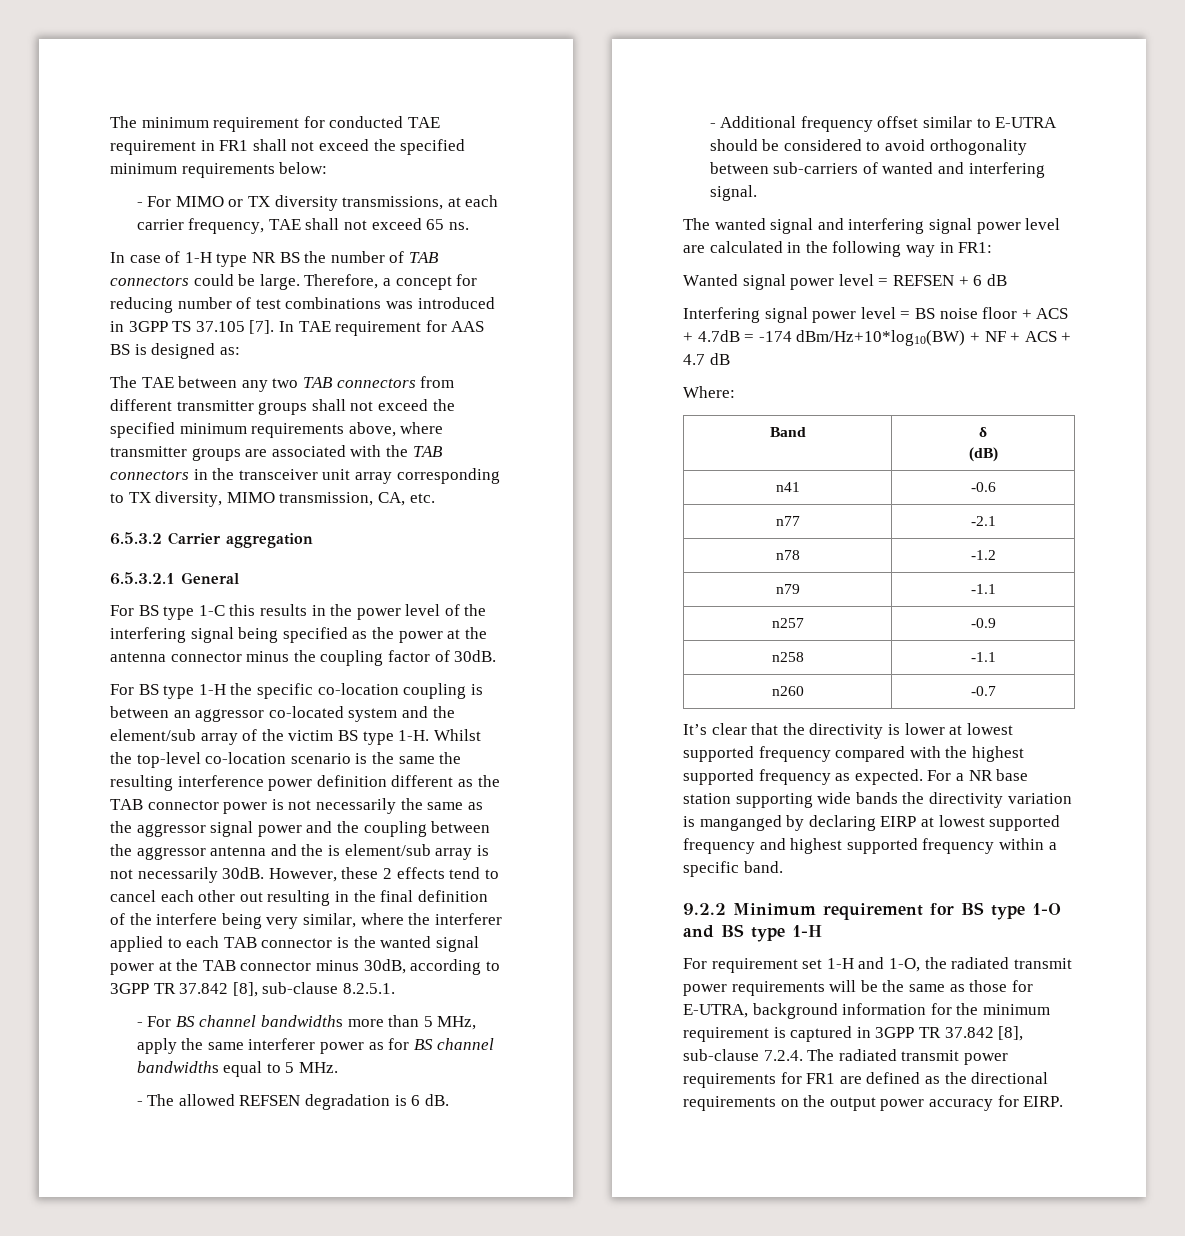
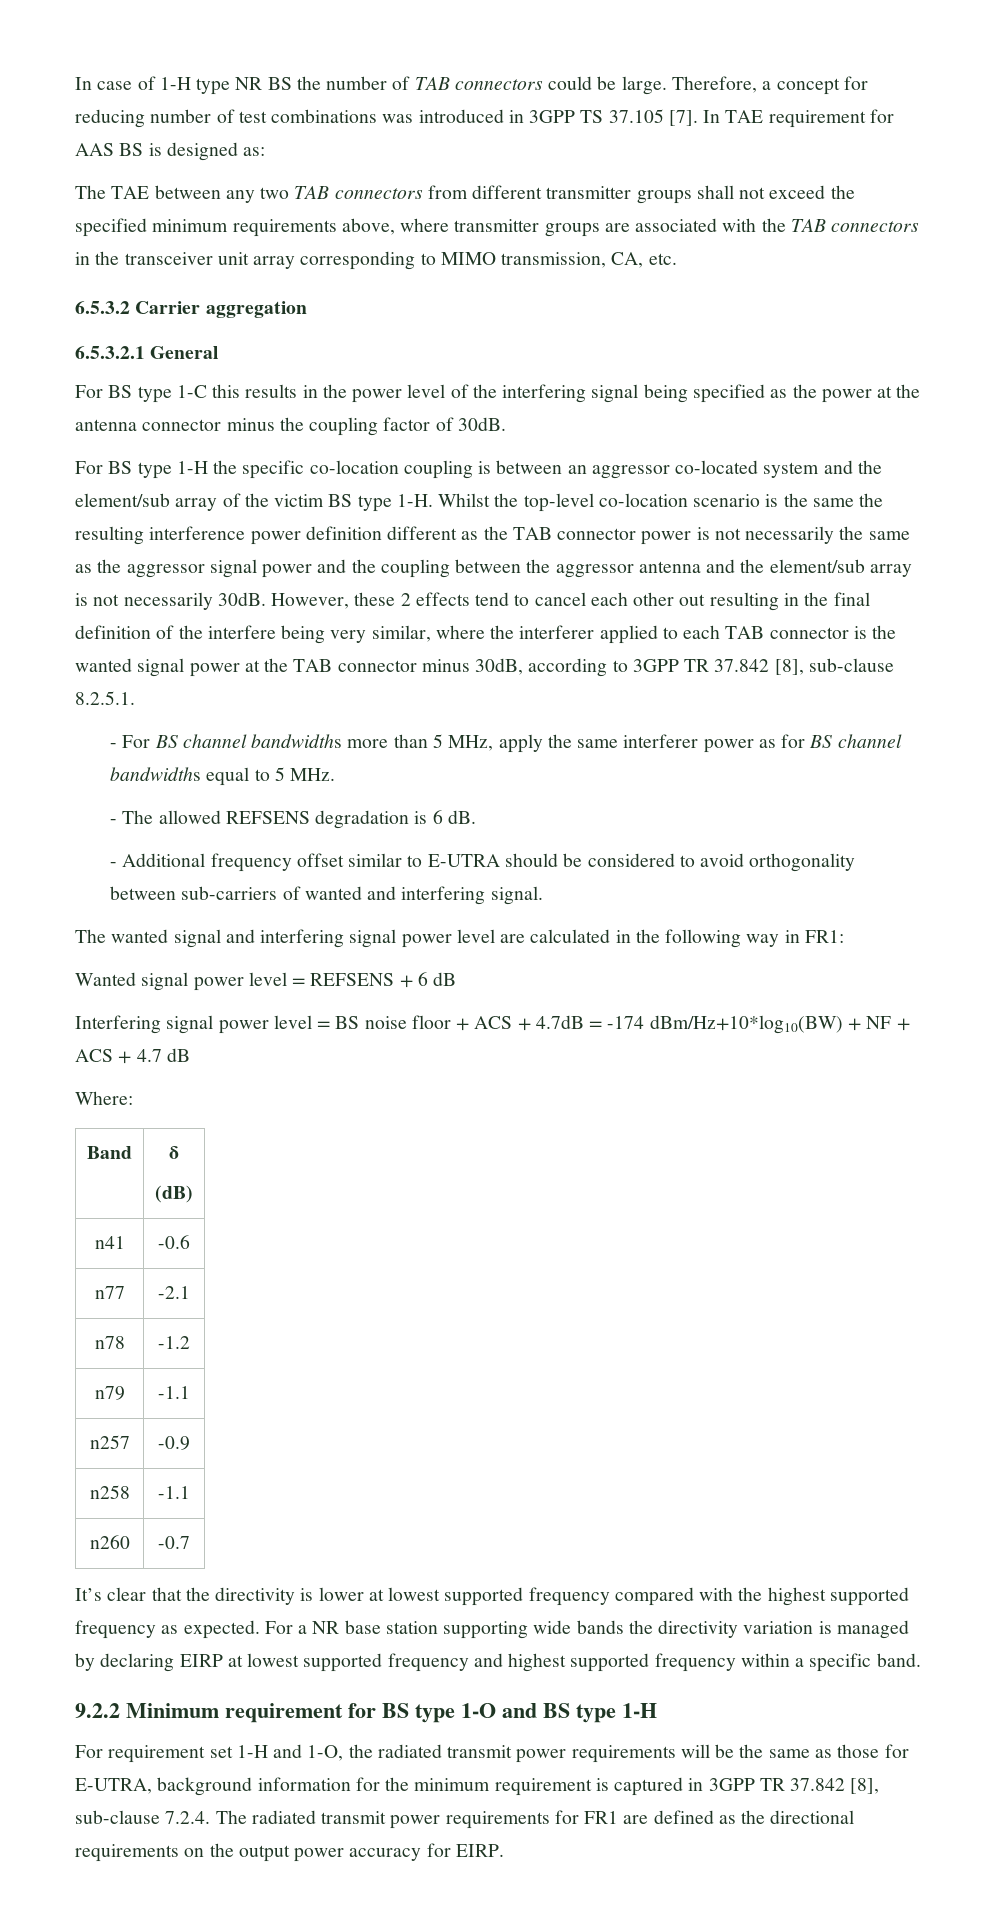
[110,116,440,132] [110,139,466,155] [110,162,328,178] [136,195,499,211] [136,218,469,234] The minimum requirement for conducted TAE requirement in FR1 shall not exceed the specified minimum requirements below: // - For MIMO or TX diversity transmissions, at each carrier frequency, TAE shall not exceed 65 ns. // -> (75, 83) none
[128,491,223,507] TX diversity, -> (436, 259) none
[327,845,340,856] is -> (765, 566) none
[239,1095,301,1106] REFSEN -> [225,811,310,824] REFSENS
[892,275,954,286] REFSEN -> [310,973,395,986] REFSENS
[699,815,782,831] manganged -> [836,1620,909,1639] managed

